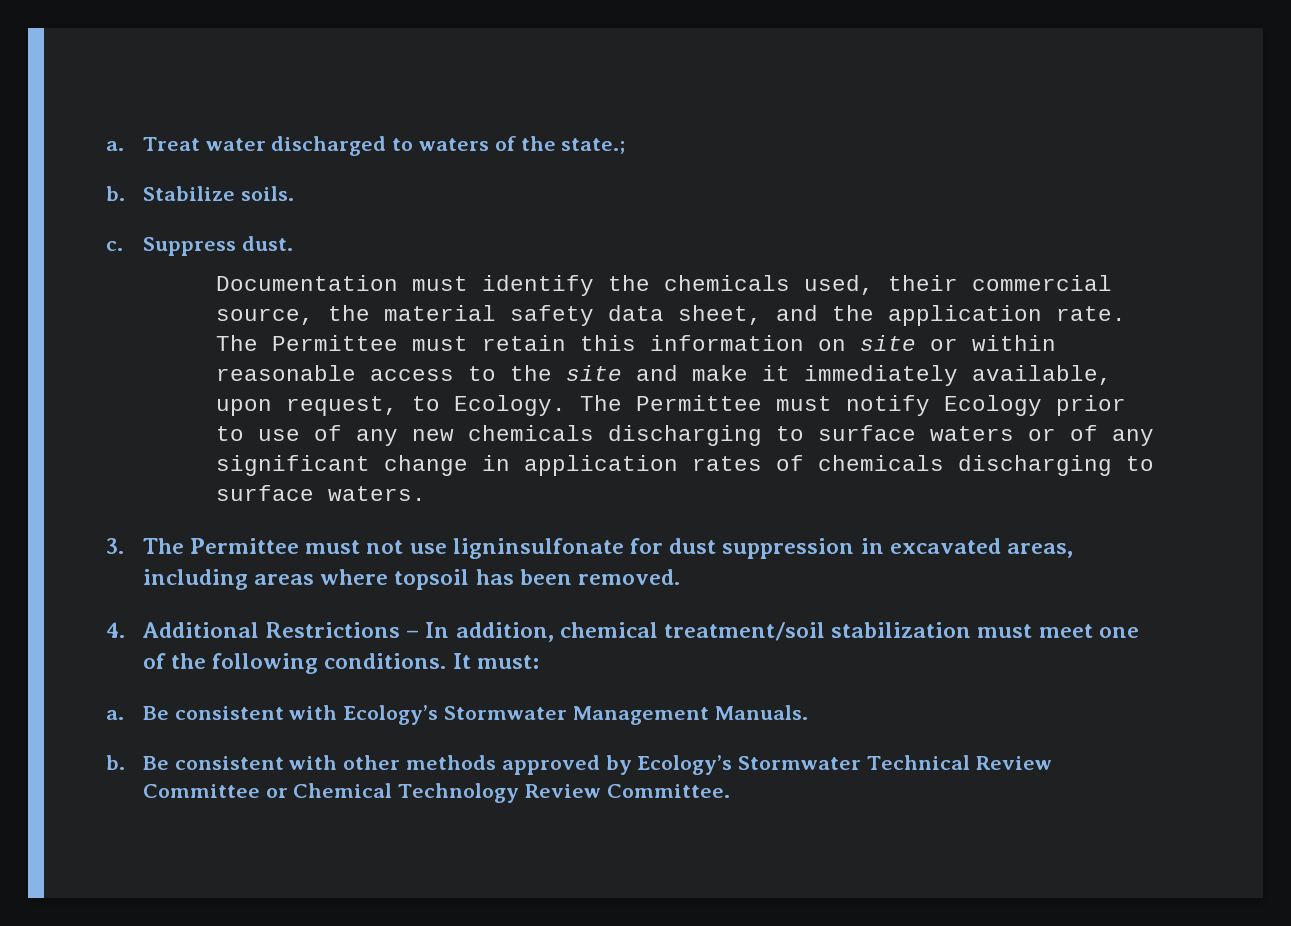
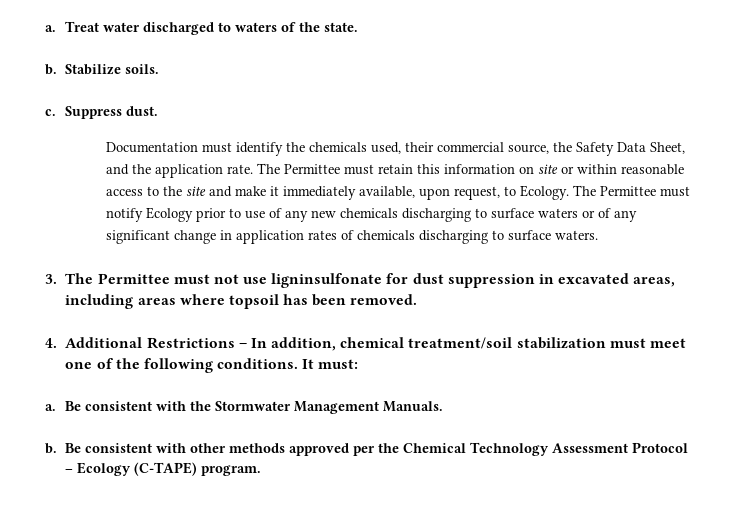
[561,138,626,154] state.; -> [324,22,359,32] state.
[384,305,763,326] material safety data sheet, -> [576,142,686,156] Safety Data Sheet,
[343,705,439,725] Ecology’s -> [190,401,212,411] the
[605,755,1052,775] [142,783,730,803] by Ecology’s Stormwater Technical Review Committee or Chemical Technology Review Committee. -> [353,442,689,456] [65,462,262,476] per the Chemical Technology Assessment Protocol – Ecology (C-TAPE) program.

